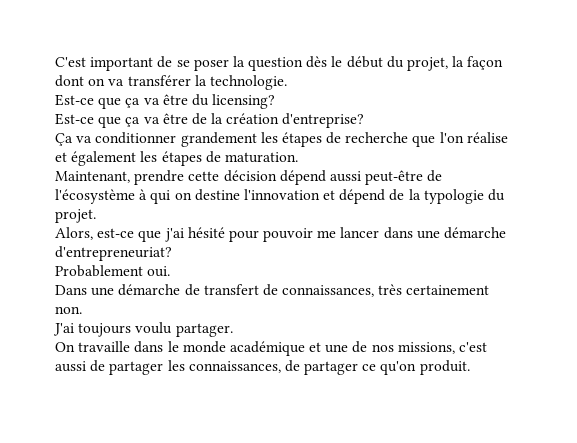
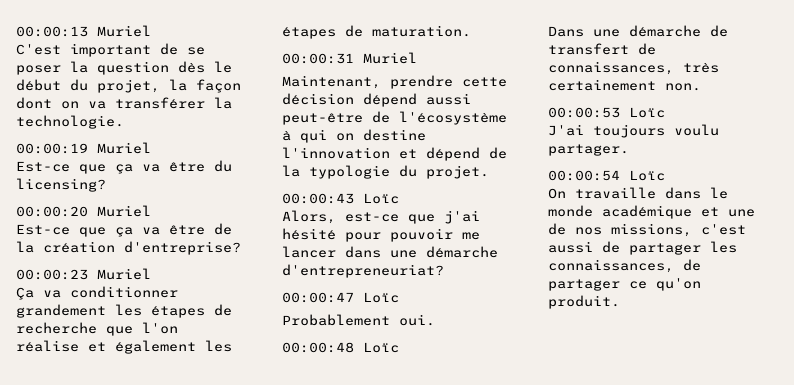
(55, 62) none -> [16,25,151,37] 00:00:13 Muriel //
(287, 82) none -> [16,142,151,154] // 00:00:19 Muriel
(276, 101) none -> [16,205,151,217] // 00:00:20 Muriel
(365, 120) none -> [16,268,151,280] // 00:00:23 Muriel
(298, 157) none -> [282,52,417,64] // 00:00:31 Muriel
(96, 216) none -> [282,193,399,204] // 00:00:43 Loïc
(172, 253) none -> [282,292,399,303] // 00:00:47 Loïc
(171, 271) none -> [282,342,399,353] // 00:00:48 Loïc
(82, 310) none -> [548,107,665,118] // 00:00:53 Loïc
(233, 330) none -> [548,170,665,181] // 00:00:54 Loïc

